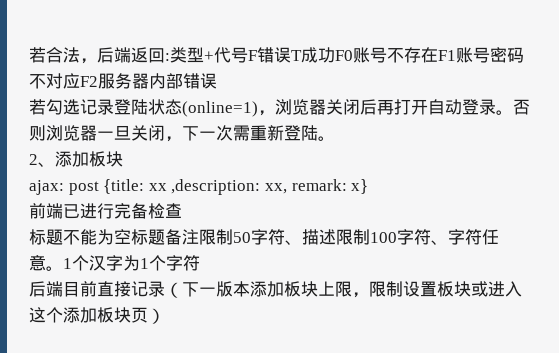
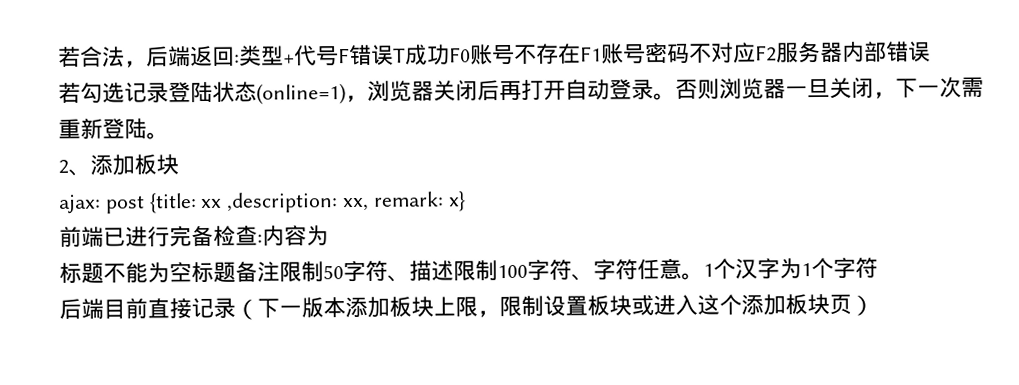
(182, 210) none -> [257,225,329,246] :内容为

